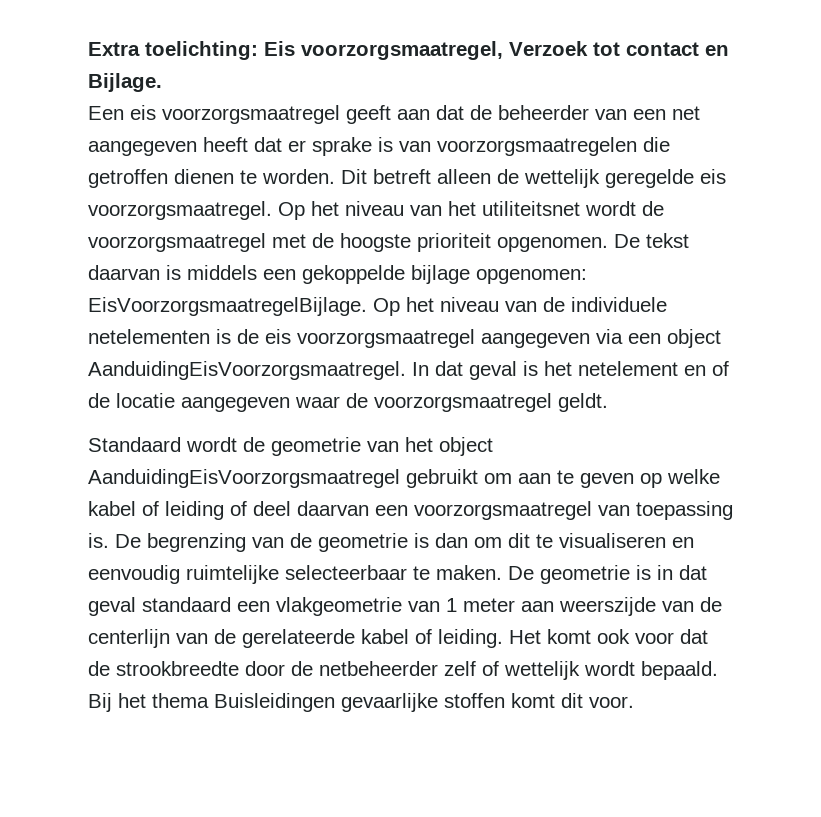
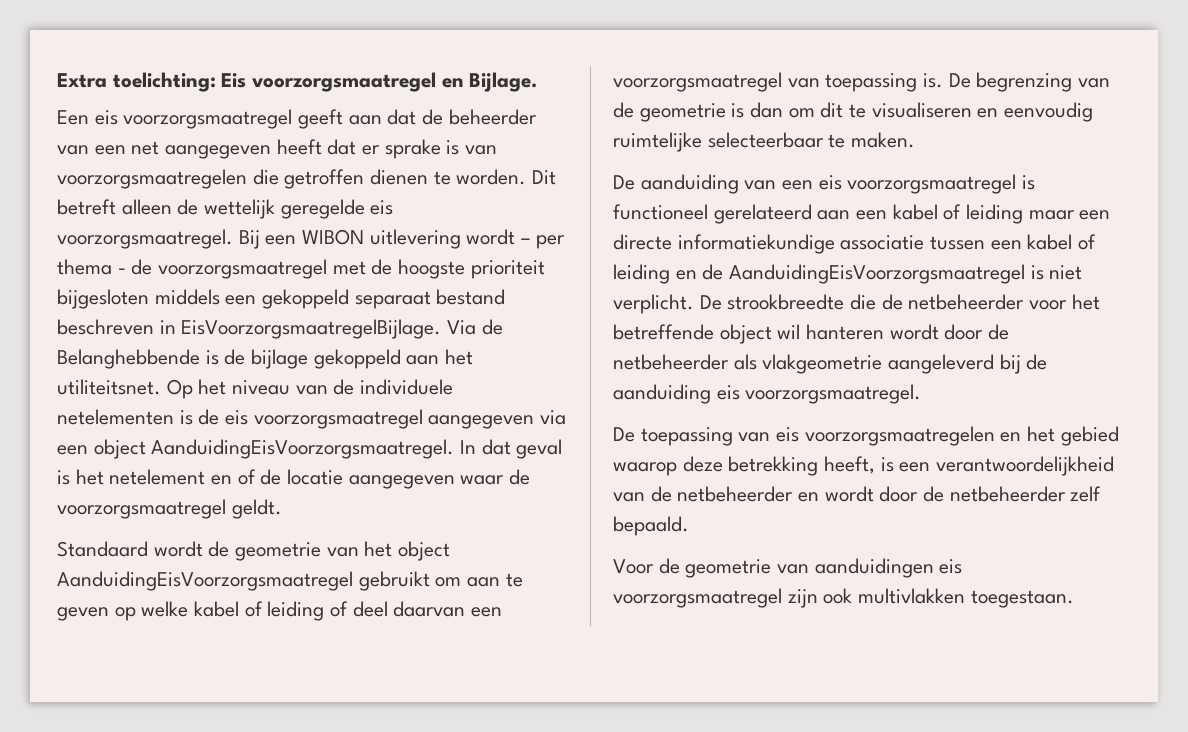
[301,41,699,60] voorzorgsmaatregel, Verzoek tot contact -> [252,72,437,92] voorzorgsmaatregel
[278,201,636,220] Op het niveau van het utiliteitsnet wordt -> [238,229,565,249] [57,259,126,275] Bij een WIBON uitlevering wordt – per thema -
[497,233,689,252] [88,265,587,284] [88,297,367,316] opgenomen. De tekst daarvan is middels een gekoppelde bijlage opgenomen: EisVoorzorgsmaatregelBijlage. -> [57,289,506,309] [57,319,503,339] [57,349,474,369] [57,379,161,395] bijgesloten middels een gekoppeld separaat bestand beschreven in EisVoorzorgsmaatregelBijlage. Via de Belanghebbende is de bijlage gekoppeld aan het utiliteitsnet.
[508,565,707,584] [88,597,722,616] [88,629,708,648] [88,661,718,680] [88,693,634,712] De geometrie is in dat geval standaard een vlakgeometrie van 1 meter aan weerszijde van de centerlijn van de gerelateerde kabel of leiding. Het komt ook voor dat de strookbreedte door de netbeheerder zelf of wettelijk wordt bepaald. Bij het thema Buisleidingen gevaarlijke stoffen komt dit voor. -> [613,174,1036,194] [613,204,1111,224] [613,234,1097,254] [613,264,1083,284] [613,294,1100,314] [613,324,1010,344] [613,354,1048,374] [613,384,922,404] [613,426,1119,446] [613,456,1115,476] [613,486,1102,502] [613,516,689,536] [613,558,963,578] [613,588,1074,608] // De aanduiding van een eis voorzorgsmaatregel is functioneel gerelateerd aan een kabel of leiding maar een directe informatiekundige associatie tussen een kabel of leiding en de AanduidingEisVoorzorgsmaatregel is niet verplicht. De strookbreedte die de netbeheerder voor het betreffende object wil hanteren wordt door de netbeheerder als vlakgeometrie aangeleverd bij de aanduiding eis voorzorgsmaatregel. // De toepassing van eis voorzorgsmaatregelen en het gebied waarop deze betrekking heeft, is een verantwoordelijkheid van de netbeheerder en wordt door de netbeheerder zelf bepaald. // Voor de geometrie van aanduidingen eis voorzorgsmaatregel zijn ook multivlakken toegestaan.

